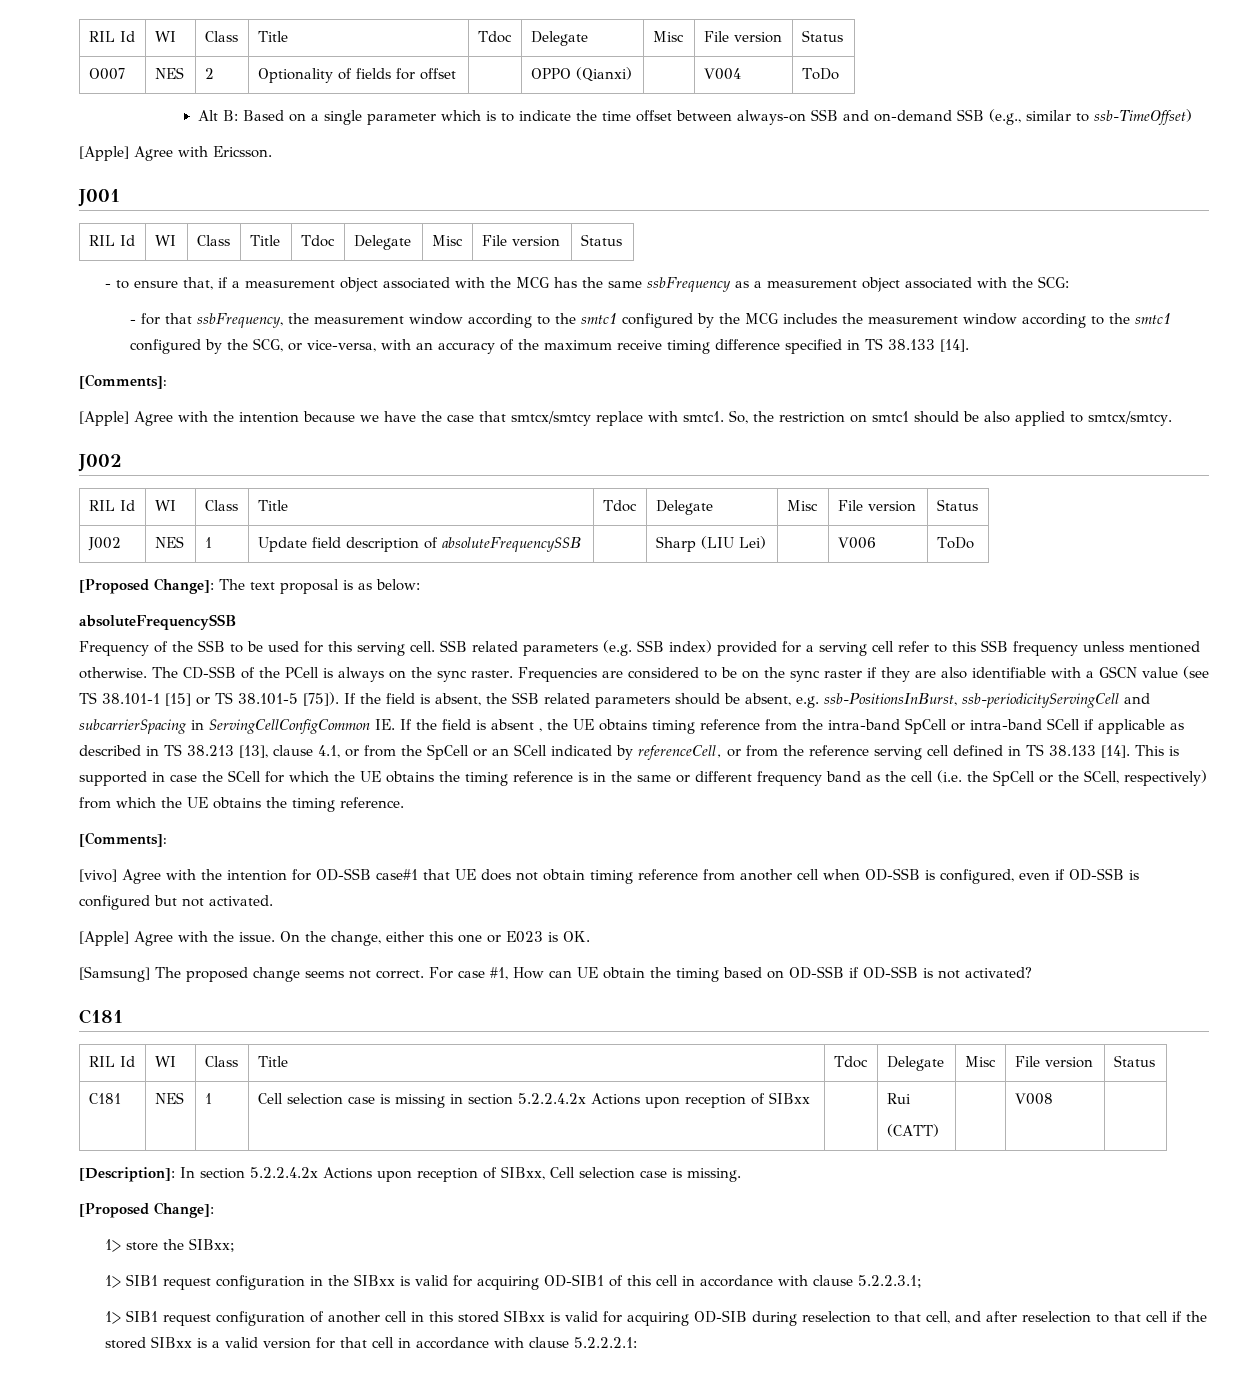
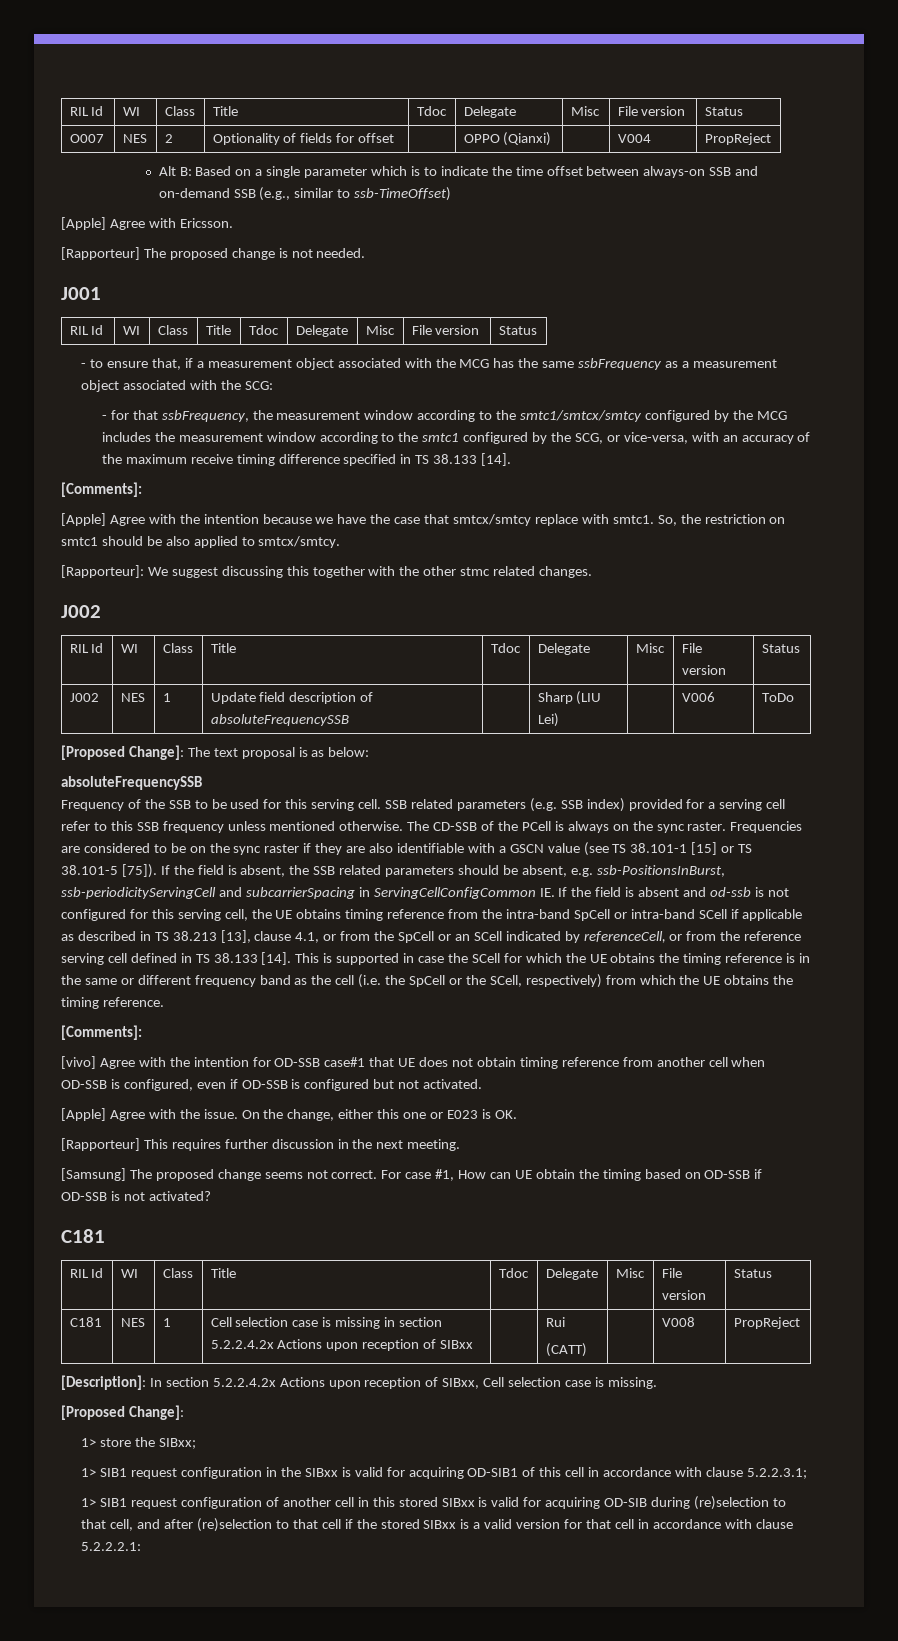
[801,68,839,80] ToDo -> [704,133,771,145] PropReject
(272, 152) none -> [61,247,366,260] // [Rapporteur] The proposed change is not needed.
[581,313,618,324] smtc1 -> [520,410,643,422] smtc1/smtcx/smtcy
(1172, 418) none -> [61,565,593,578] // [Rapporteur]: We suggest discussing this together with the other stmc related changes.
[539,728,542,732] , -> [683,887,789,897] [61,909,248,921] and od-ssb is not configured for this serving cell,
(590, 936) none -> [61,1138,461,1151] // [Rapporteur] This requires further discussion in the next meeting.
(1053, 1099) none -> [733,1317,800,1329] PropReject
[801,1311,871,1323] reselection -> [693,1496,769,1510] (re)selection
[1021,1311,1091,1323] reselection -> [197,1518,273,1532] (re)selection

